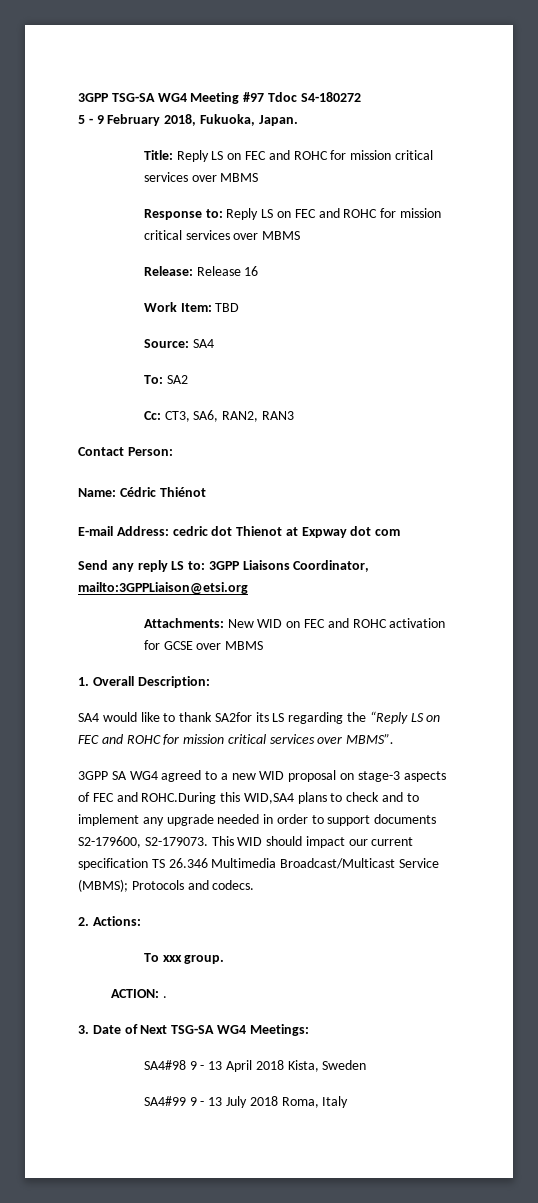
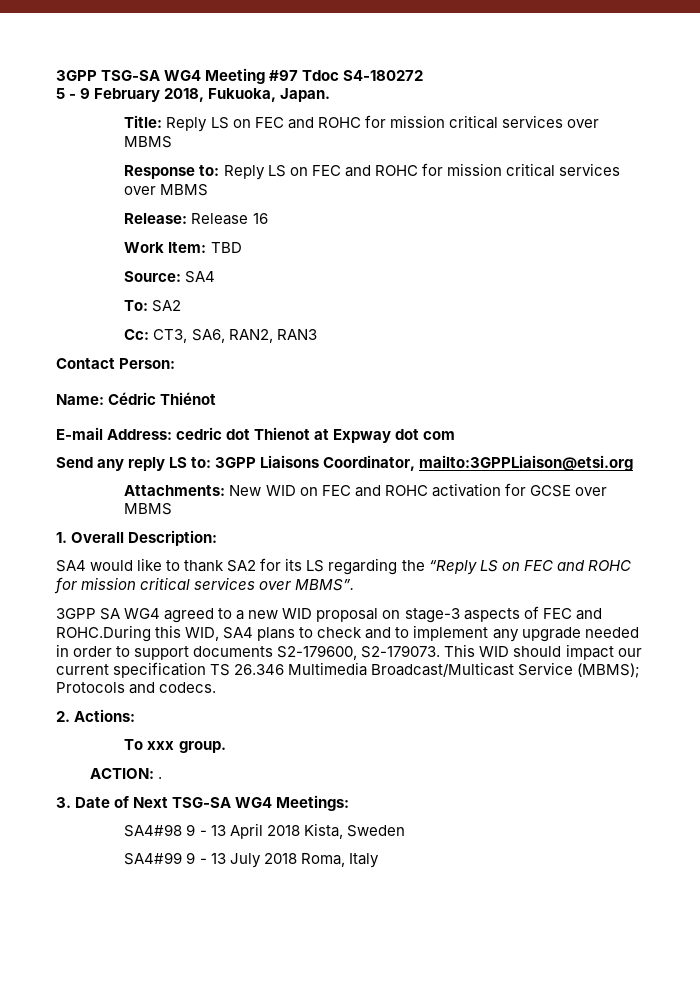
[214,712,252,722] SA2for -> [227,558,282,572] SA2 for
[243,793,294,804] WID,SA4 -> [185,627,254,641] WID, SA4

